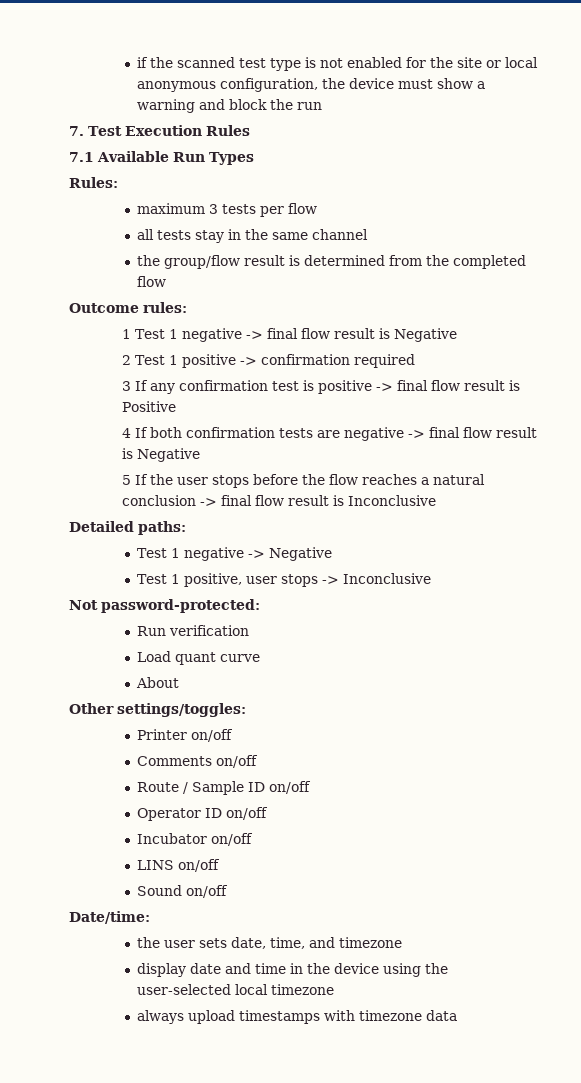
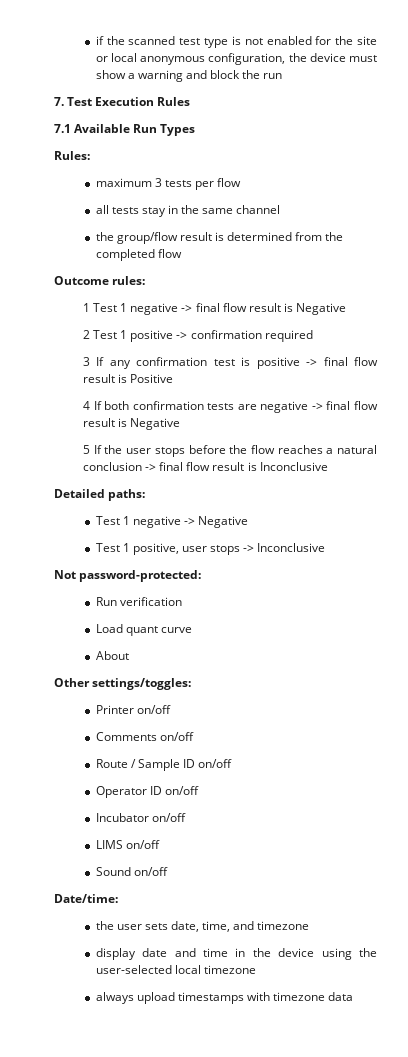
[136,860,174,870] LINS -> [95,840,123,849] LIMS

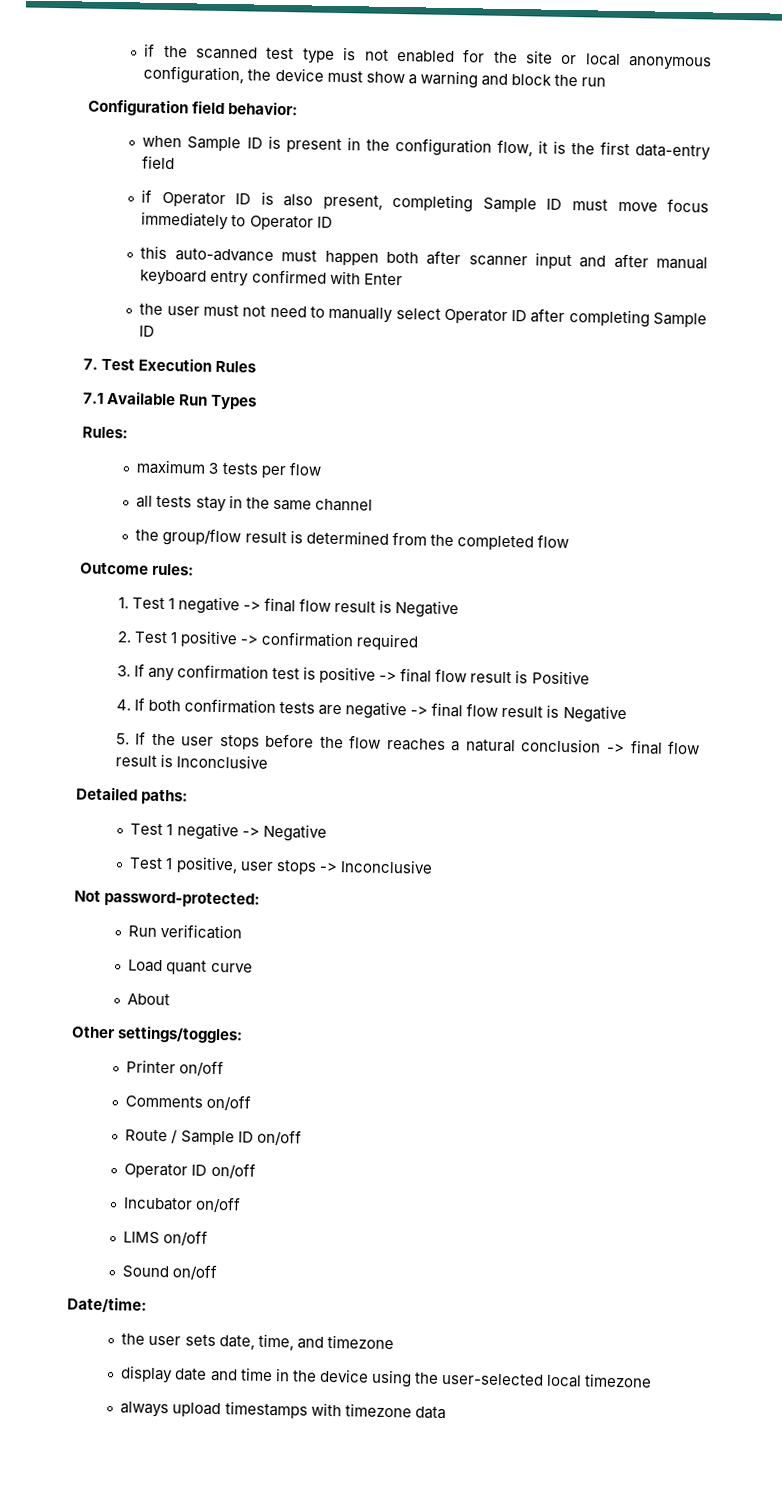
(283, 76) none -> [88,98,299,117] [142,135,711,161] [142,155,176,170] [141,189,709,213] [141,211,333,231] [140,245,708,270] [140,269,403,287] [139,303,707,328] [139,325,156,337] // Configuration field behavior: // when Sample ID is present in the configuration flow, it is the first data-entry field // if Operator ID is also present, completing Sample ID must move focus immediately to Operator ID // this auto-advance must happen both after scanner input and after manual keyboard entry confirmed with Enter // the user must not need to manually select Operator ID after completing Sample ID
[83,303,91,312] 1 -> [117,597,129,609] 1.
[83,330,91,339] 2 -> [116,631,132,643] 2.
[83,357,91,366] 3 -> [116,665,131,677] 3.
[83,401,91,410] 4 -> [115,699,131,711] 4.
[83,445,91,454] 5 -> [115,733,130,745] 5.

